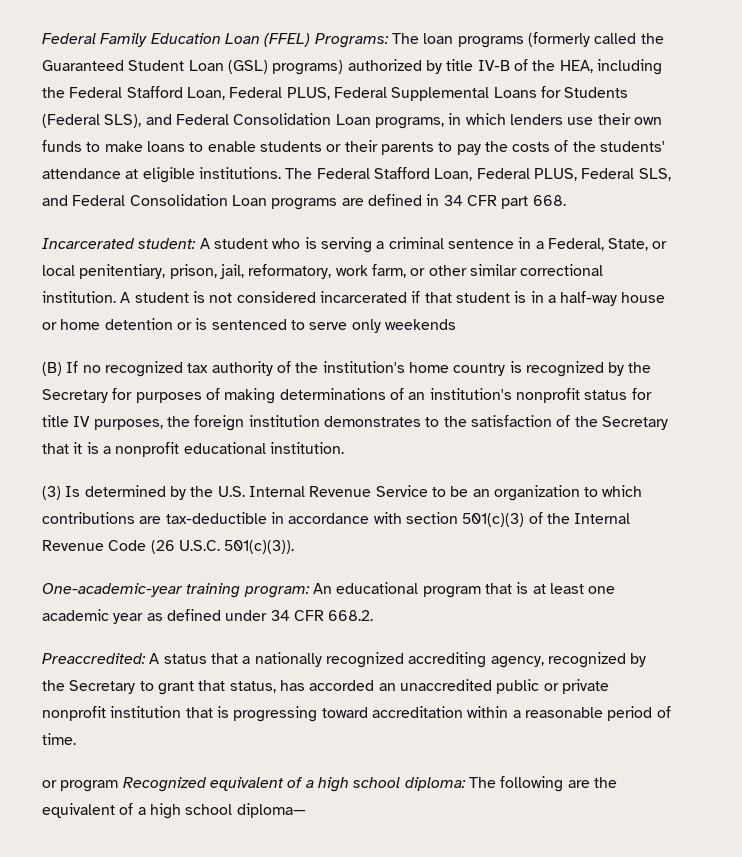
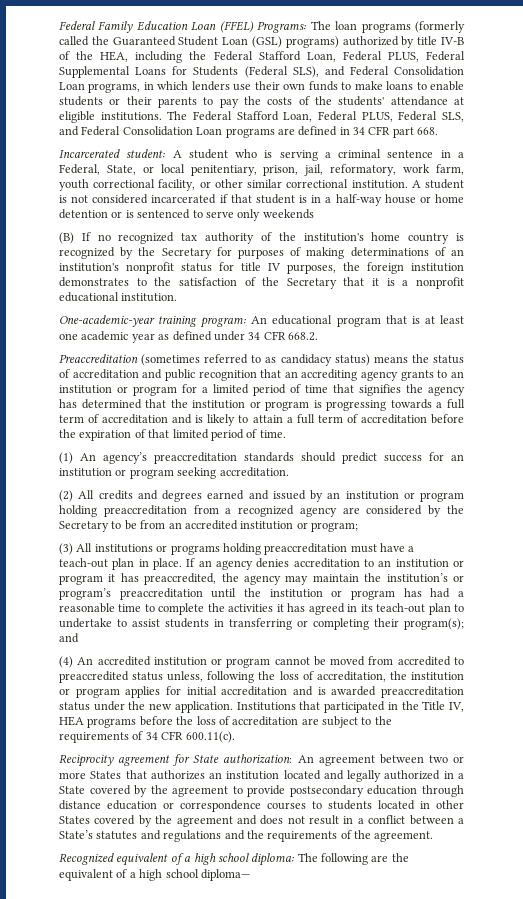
(406, 271) none -> [59,179,196,191] youth correctional facility,
[42,485,643,501] [42,512,631,527] [42,540,295,554] // (3) Is determined by the U.S. Internal Revenue Service to be an organization to which contributions are tax-deductible in accordance with section 501(c)(3) of the Internal Revenue Code (26 U.S.C. 501(c)(3)). -> (178, 297) none
[42,652,647,668] [42,679,609,695] [42,706,671,722] [42,733,76,745] [42,780,119,792] Preaccredited: A status that a nationally recognized accrediting agency, recognized by the Secretary to grant that status, has accorded an unaccredited public or private nonprofit institution that is progressing toward accreditation within a reasonable period of time. // or program -> [59,354,464,366] [59,369,464,381] [59,384,465,396] [59,399,465,411] [59,414,464,426] [59,429,286,441] [59,452,464,464] [59,467,289,479] [59,490,464,502] [59,505,464,517] [59,520,358,532] [59,543,415,555] [59,558,464,570] [59,573,464,585] [59,588,465,600] [59,603,464,615] [59,618,464,630] [59,633,79,643] [59,656,464,668] [59,671,464,683] [59,686,465,698] [59,701,465,713] [59,716,392,728] [59,731,235,743] [59,754,464,767] [59,770,464,782] [59,785,464,797] [59,800,464,812] [59,815,464,827] [59,830,434,842] Preaccreditation (sometimes referred to as candidacy status) means the status of accreditation and public recognition that an accrediting agency grants to an institution or program for a limited period of time that signifies the agency has determined that the institution or program is progressing towards a full term of accreditation and is likely to attain a full term of accreditation before the expiration of that limited period of time. // (1) An agency’s preaccreditation standards should predict success for an institution or program seeking accreditation. // (2) All credits and degrees earned and issued by an institution or program holding preaccreditation from a recognized agency are considered by the Secretary to be from an accredited institution or program; // (3) All institutions or programs holding preaccreditation must have a teach-out plan in place. If an agency denies accreditation to an institution or program it has preaccredited, the agency may maintain the institution’s or program’s preaccreditation until the institution or program has had a reasonable time to complete the activities it has agreed in its teach-out plan to undertake to assist students in transferring or completing their program(s); and // (4) An accredited institution or program cannot be moved from accredited to preaccredited status unless, following the loss of accreditation, the institution or program applies for initial accreditation and is awarded preaccreditation status under the new application. Institutions that participated in the Title IV, HEA programs before the loss of accreditation are subject to the requirements of 34 CFR 600.11(c). // Reciprocity agreement for State authorization: An agreement between two or more States that authorizes an institution located and legally authorized in a State covered by the agreement to provide postsecondary education through distance education or correspondence courses to students located in other States covered by the agreement and does not result in a conflict between a State’s statutes and regulations and the requirements of the agreement. //

